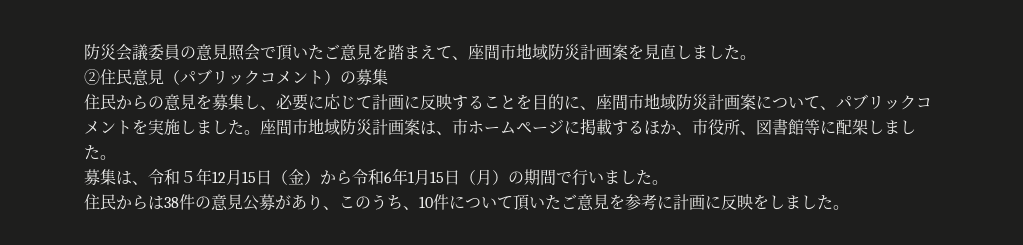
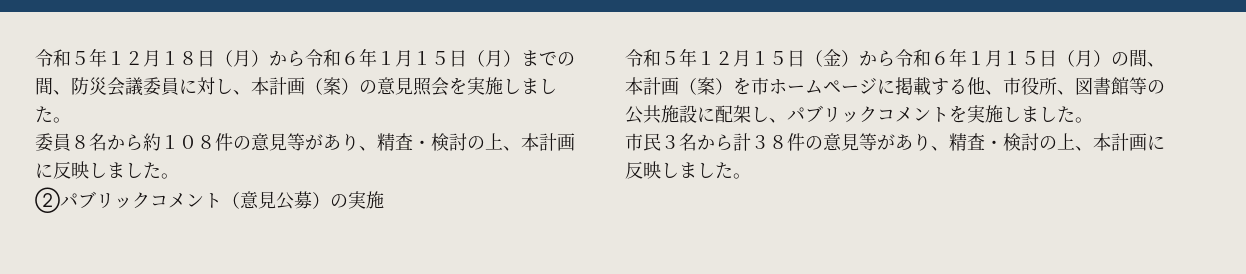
[84,43,676,61] 防災会議委員の意見照会で頂いたご意見を踏まえて、座間市地域防災計画案を見直 -> [35,48,575,67] [35,77,557,96] [35,106,71,123] [35,133,575,152] [35,161,89,179] 令和５年１２月１８日（月）から令和６年１月１５日（月）までの間、防災会議委員に対し、本計画（案）の意見照会を実施しました。 // 委員８名から約１０８件の意見等があり、精査・検討の上、本計画に反映
[100,69,388,86] [84,93,820,111] 住民意見（パブリックコメント）の募集 // 住民からの意見を募集し、必要に応じて計画に反映することを目的に、座間市地域防災計画案について -> [60,191,384,210] [625,48,1165,67] [625,77,1165,96] [625,105,769,124] パブリックコメント（意見公募）の実施 // 令和５年１２月１５日（金）から令和６年１月１５日（月）の間、本計画（案）を市ホームページに掲載する他、市役所、図書館等の公共施設に配架し
[260,118,916,135] [84,145,116,160] [84,168,668,186] [84,194,769,211] 座間市地域防災計画案は、市ホームページに掲載するほか、市役所、図書館等に配架しました。 // 募集は、令和５年12月15日（金）から令和6年1月15日（月）の期間で行いました。 // 住民からは38件の意見公募があり、このうち、10件について頂いたご意見を参考に計画に反映を -> [625,133,1165,151] [625,161,661,179] // 市民３名から計３８件の意見等があり、精査・検討の上、本計画に反映

